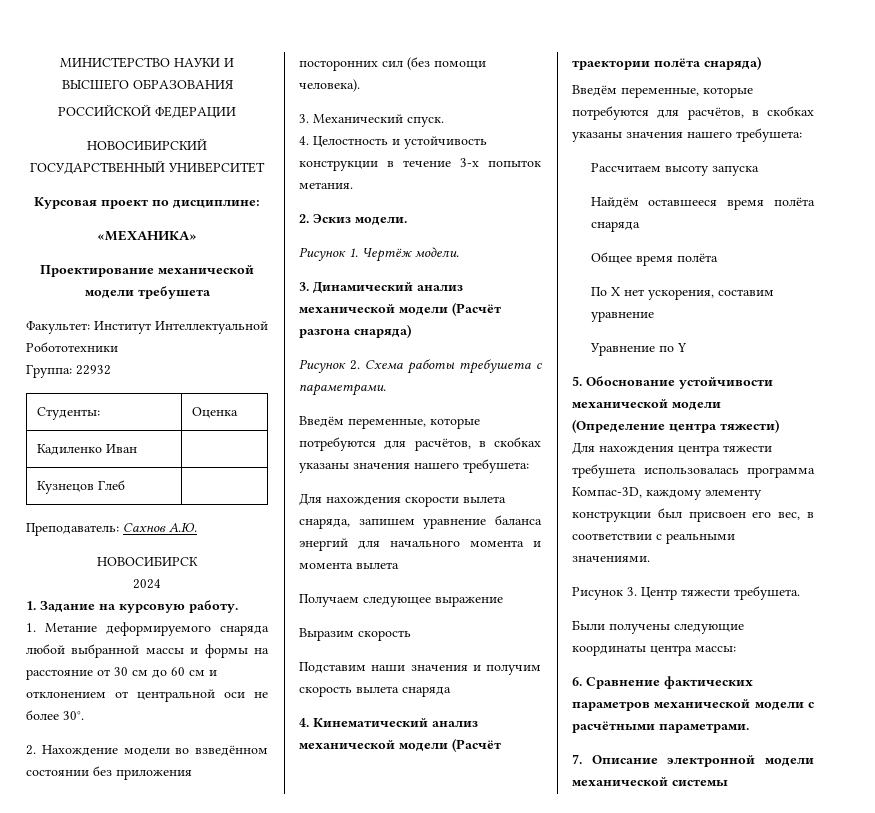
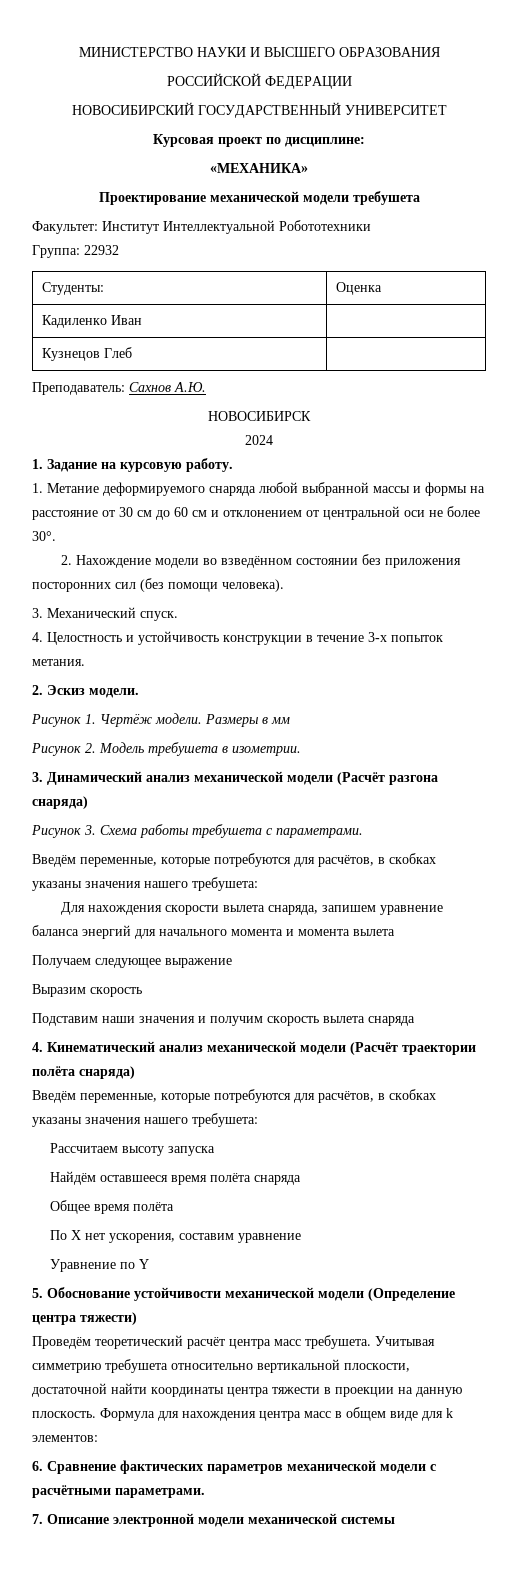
(459, 252) none -> [205,714,290,727] [31,742,301,756] Размеры в мм // Рисунок 2. Модель требушета в изометрии.
[350,360,360,370] 2. -> [84,825,96,835] 3.
[572,442,772,456] [572,464,815,478] [572,487,762,500] [572,508,814,522] [572,533,735,544] [572,556,650,562] [572,586,800,600] [572,620,744,634] [572,645,736,656] Для нахождения центра тяжести требушета использовалась программа Компас-3D, каждому элементу конструкции был присвоен его вес, в соответствии с реальными значениями. // Рисунок 3. Центр тяжести требушета. // Были получены следующие координаты центра массы: -> [32,1335,435,1349] [32,1359,410,1373] [32,1383,462,1397] [32,1407,453,1421] [32,1435,98,1442] Проведём теоретический расчёт центра масс требушета. Учитывая симметрию требушета относительно вертикальной плоскости, достаточной найти координаты центра тяжести в проекции на данную плоскость. Формула для нахождения центра масс в общем виде для k элементов:

